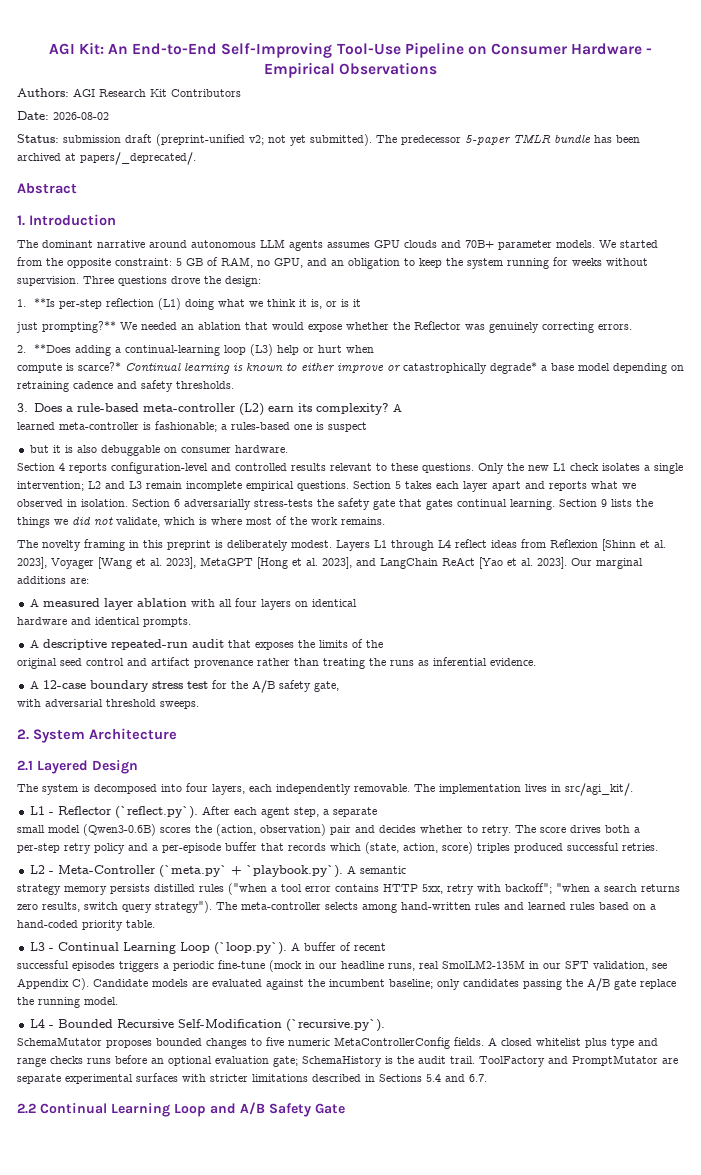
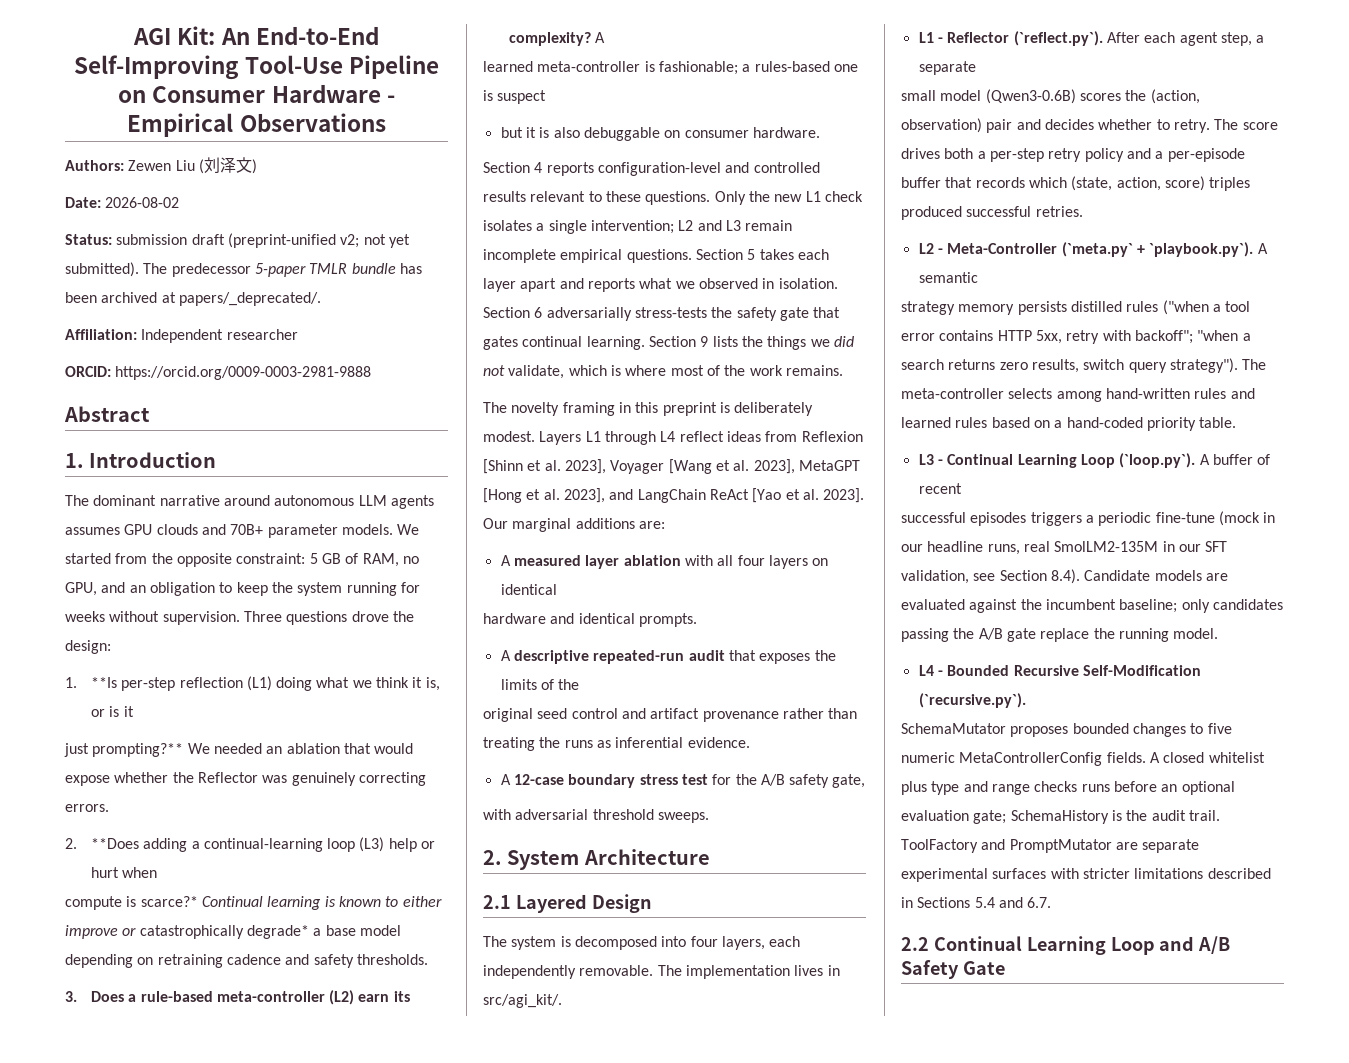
[73,88,241,97] AGI Research Kit Contributors -> [128,157,257,174] Zewen Liu (刘泽文)
(196, 158) none -> [65,329,298,343] [65,366,372,380] // Affiliation: Independent researcher // ORCID: https://orcid.org/0009-0003-2981-9888
[17,978,89,990] Appendix C). -> [999,569,1080,584] Section 8.4).

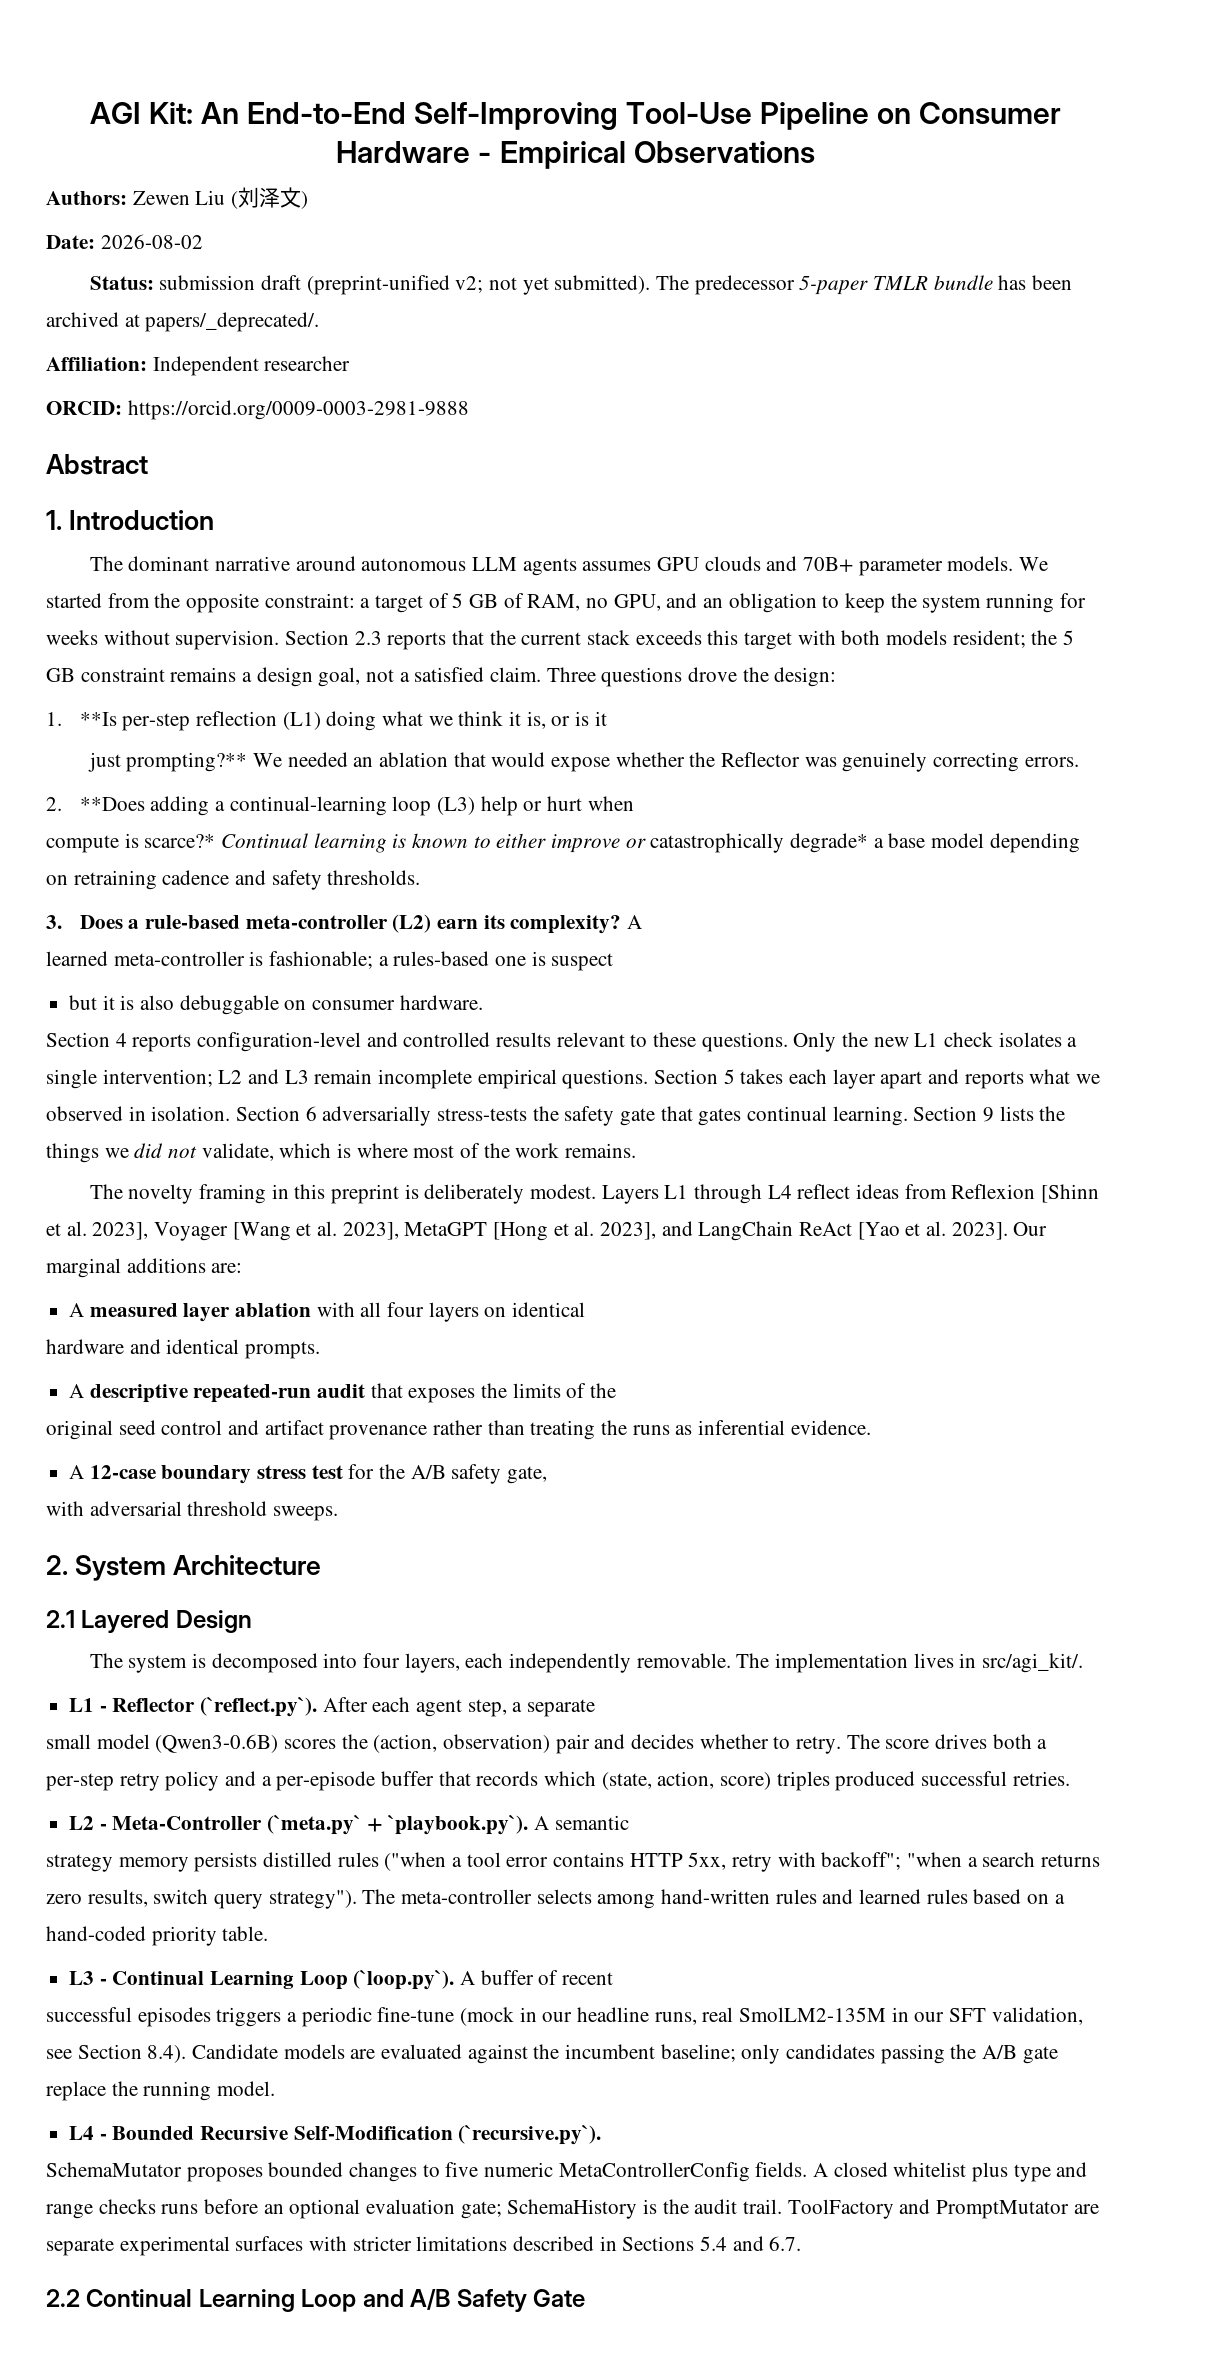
(306, 558) none -> [360,593,449,613] a target of
(240, 618) none -> [285,630,1075,650] [46,667,542,687] Section 2.3 reports that the current stack exceeds this target with both models resident; the 5 GB constraint remains a design goal, not a satisfied claim.

